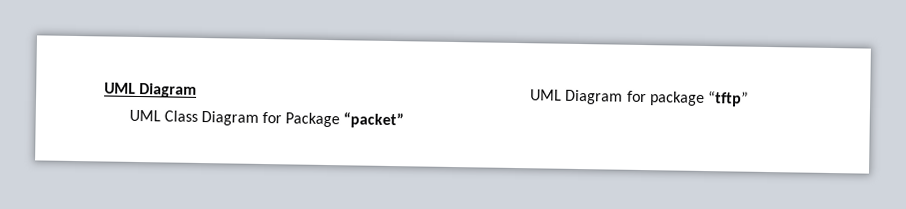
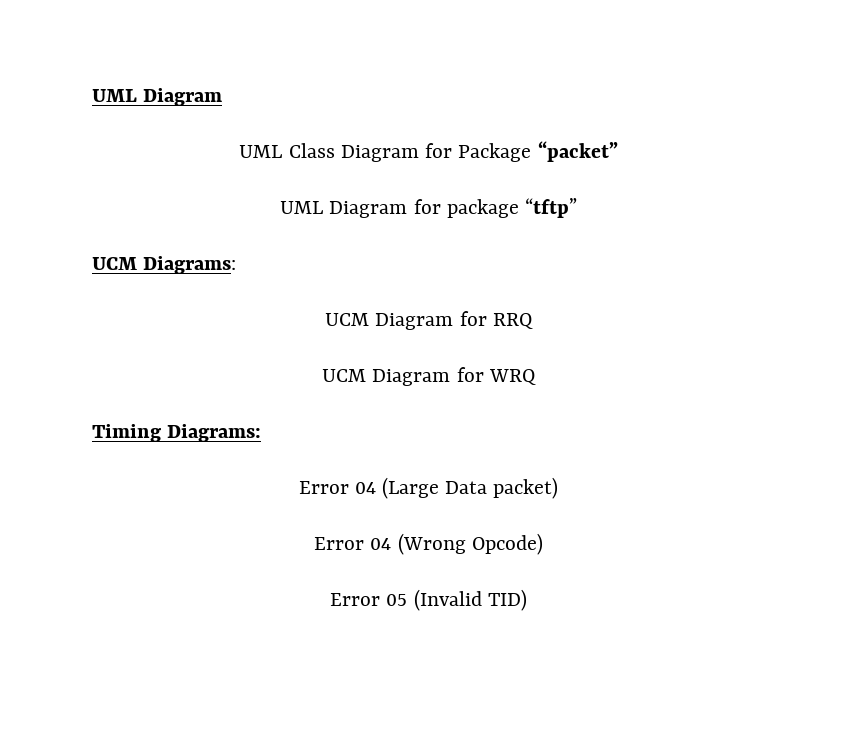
(749, 99) none -> [92,256,237,274] [325,311,533,330] [322,367,536,386] [92,424,262,442] [298,477,559,499] [314,533,543,555] [330,589,527,611] // UCM Diagrams: // UCM Diagram for RRQ // UCM Diagram for WRQ // Timing Diagrams: // Error 04 (Large Data packet) // Error 04 (Wrong Opcode) // Error 05 (Invalid TID)

